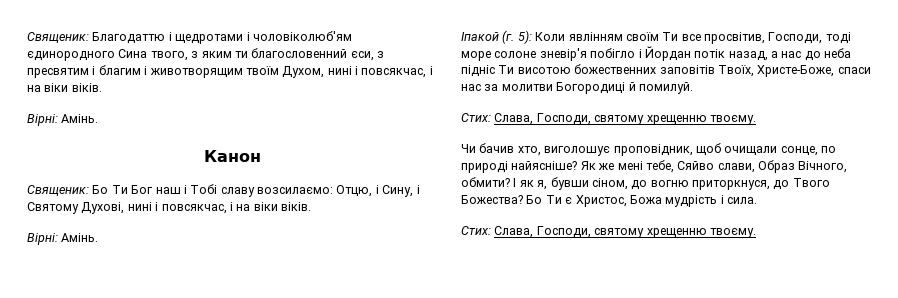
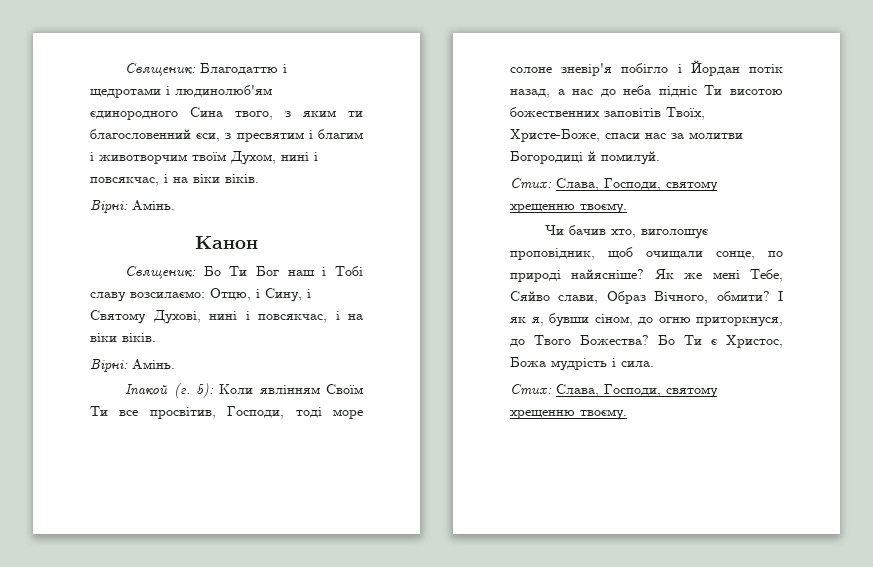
[252,31,352,41] чоловіколюб'ям -> [175,85,272,97] людинолюб'ям
[149,68,243,78] животворящим -> [99,154,187,164] животворчим
[625,32,659,41] своїм -> [326,384,363,394] Своїм
[645,160,674,173] тебе, -> [750,269,783,282] Тебе,
[650,180,689,187] вогню -> [658,317,691,323] огню

